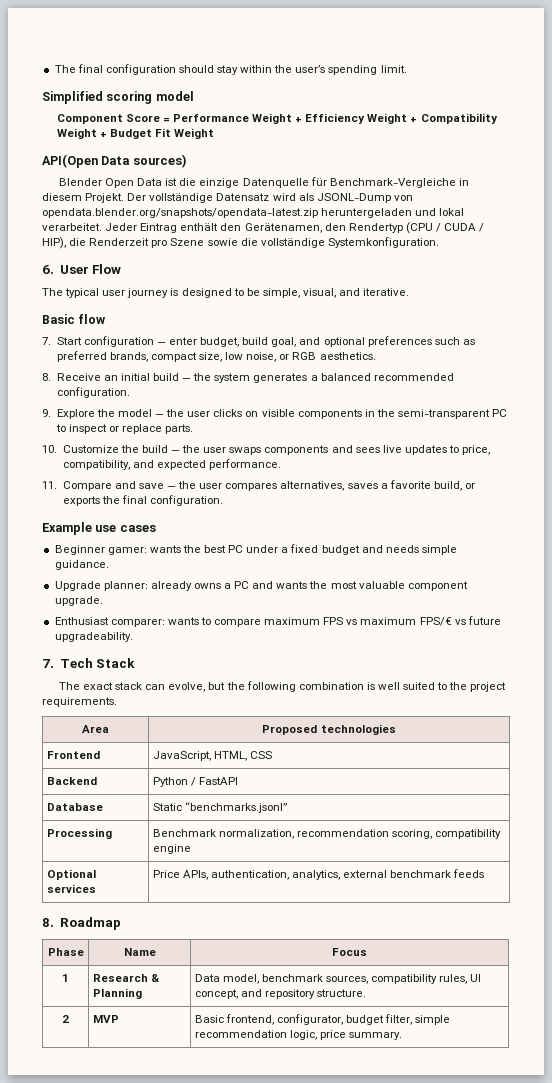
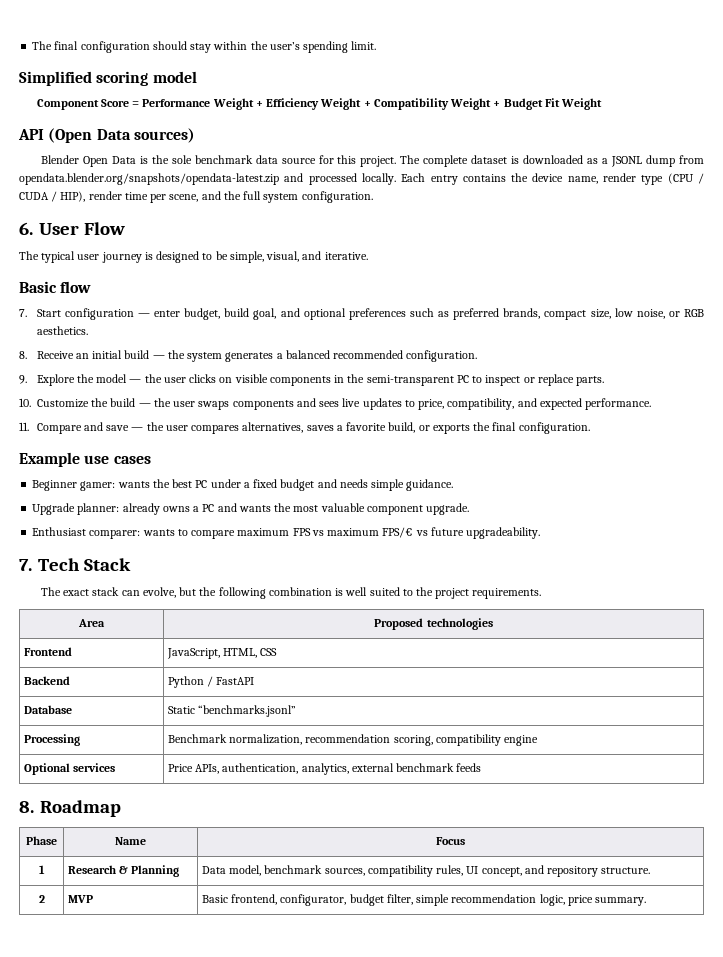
[42,154,98,168] API(Open -> [18,128,93,143] API (Open
[165,177,469,188] [42,193,413,203] [42,208,465,218] [42,223,403,233] ist die einzige Datenquelle für Benchmark-Vergleiche in diesem Projekt. Der vollständige Datensatz wird als JSONL-Dump von opendata.blender.org/snapshots/opendata-latest.zip heruntergeladen und lokal verarbeitet. Jeder Eintrag enthält den Gerätenamen, den Rendertyp -> [139,155,704,167] [19,173,664,185] is the sole benchmark data source for this project. The complete dataset is downloaded as a JSONL dump from opendata.blender.org/snapshots/opendata-latest.zip and processed locally. Each entry contains the device name, render type
[69,237,439,248] die Renderzeit pro Szene sowie die vollständige Systemkonfiguration. -> [88,191,373,203] render time per scene, and the full system configuration.

